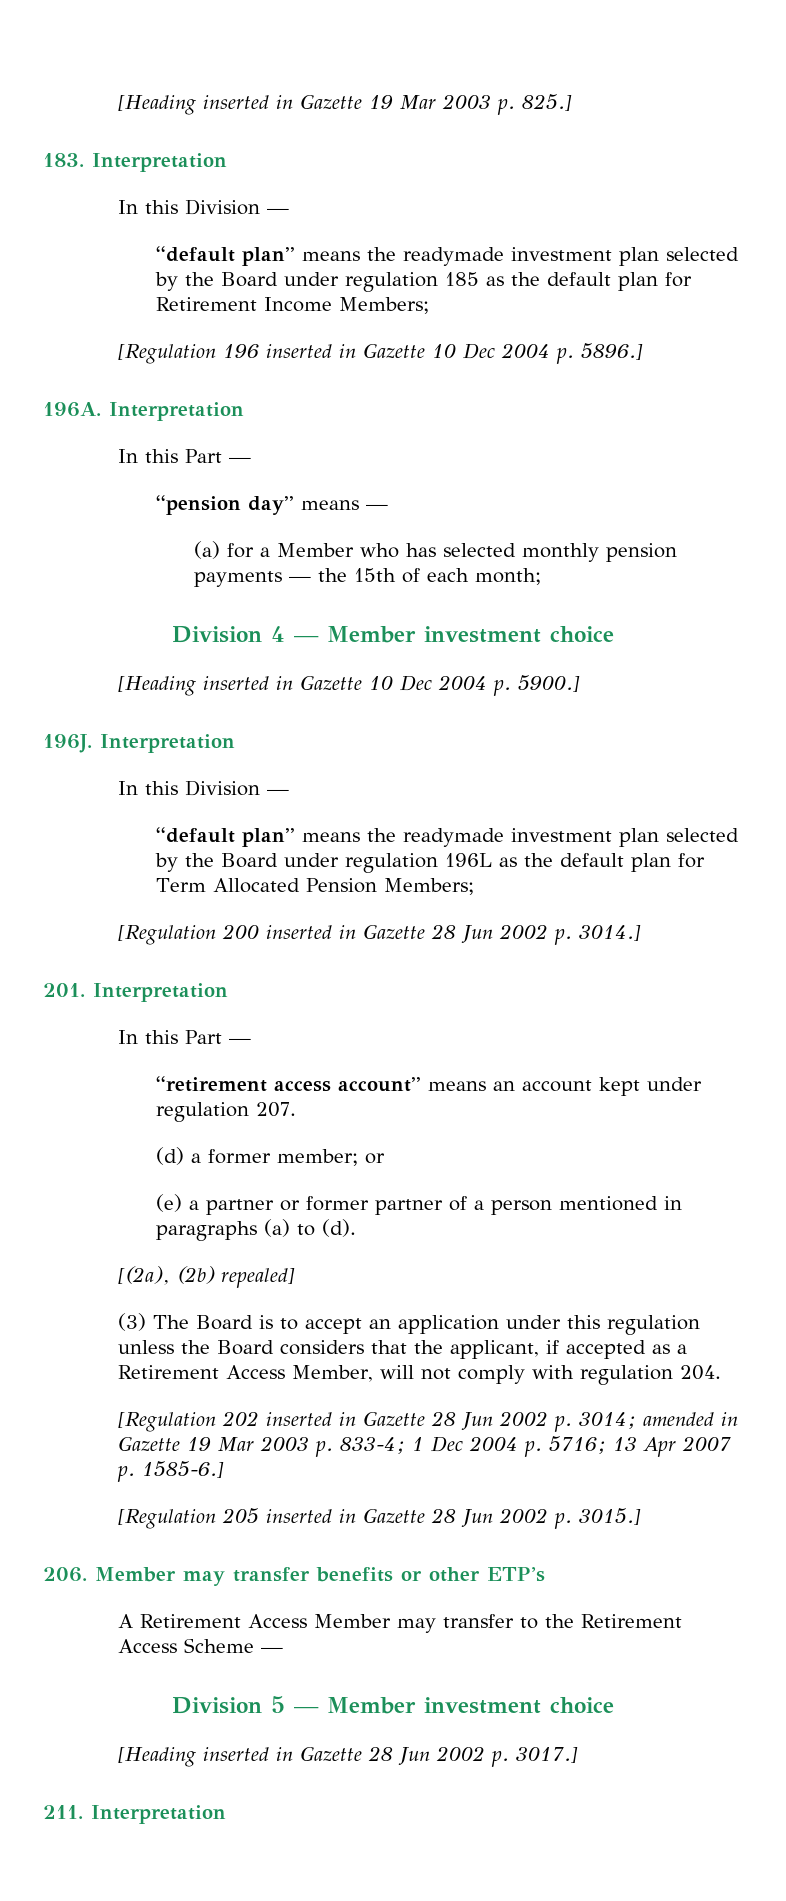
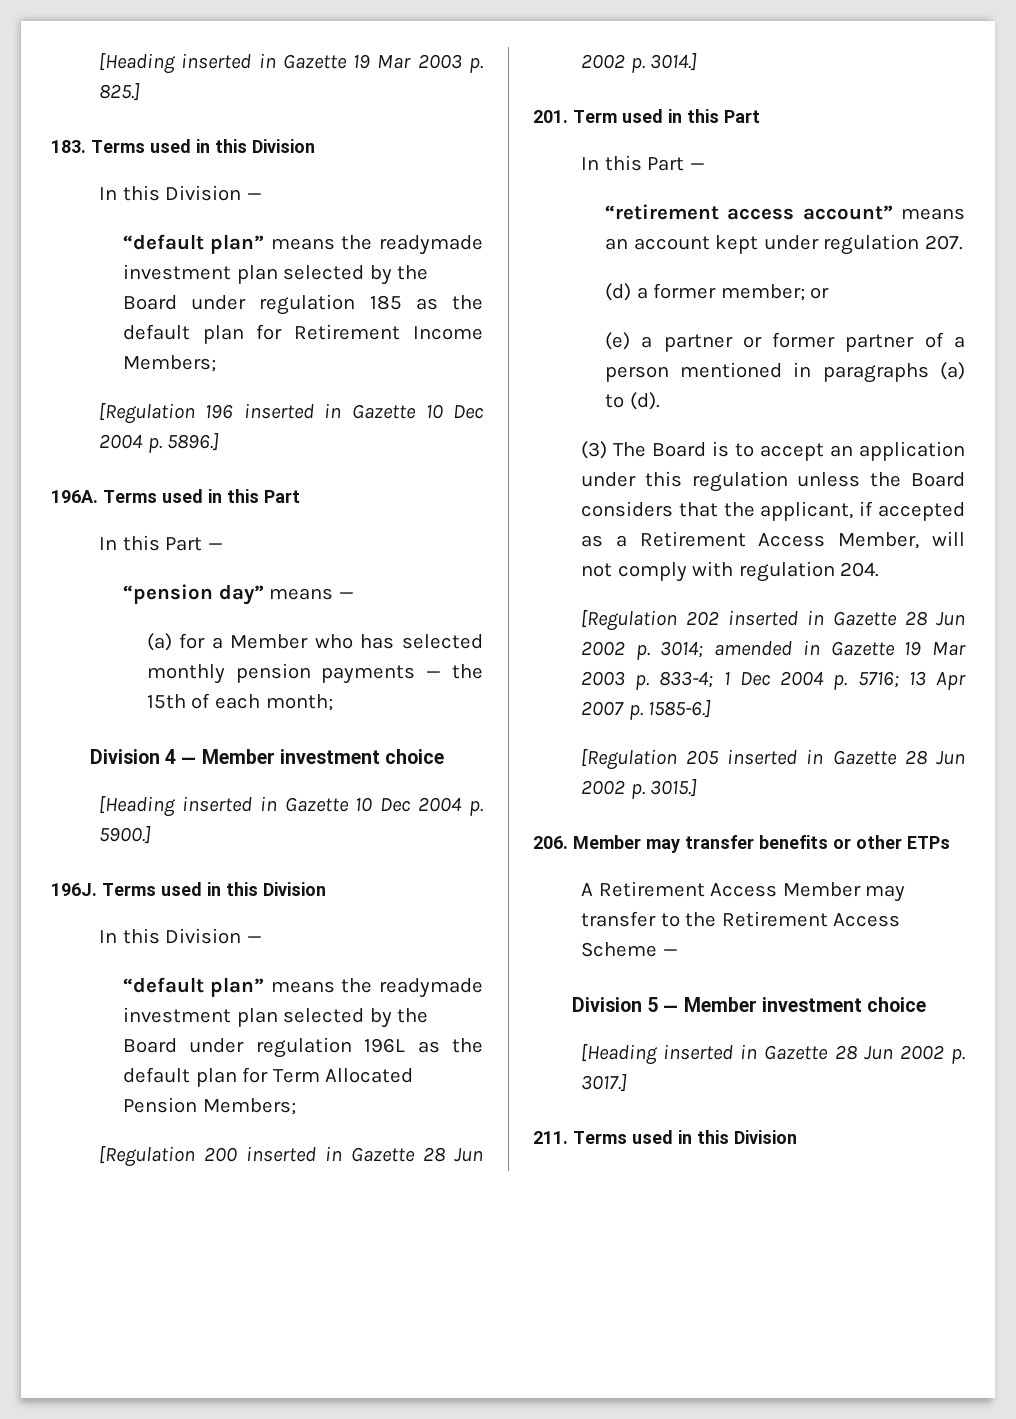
[92,153,227,172] Interpretation -> [91,139,315,153] Terms used in this Division
[109,402,244,421] Interpretation -> [103,489,300,503] Terms used in this Part
[100,734,235,753] Interpretation -> [102,882,326,896] Terms used in this Division
[93,983,228,1002] Interpretation -> [573,109,760,123] Term used in this Part
[118,1266,296,1288] // [(2a), (2b) repealed] -> (660, 401) none
[487,1567,545,1582] ETP’s -> [907,836,950,849] ETPs
[91,1805,226,1824] Interpretation -> [573,1130,797,1144] Terms used in this Division

